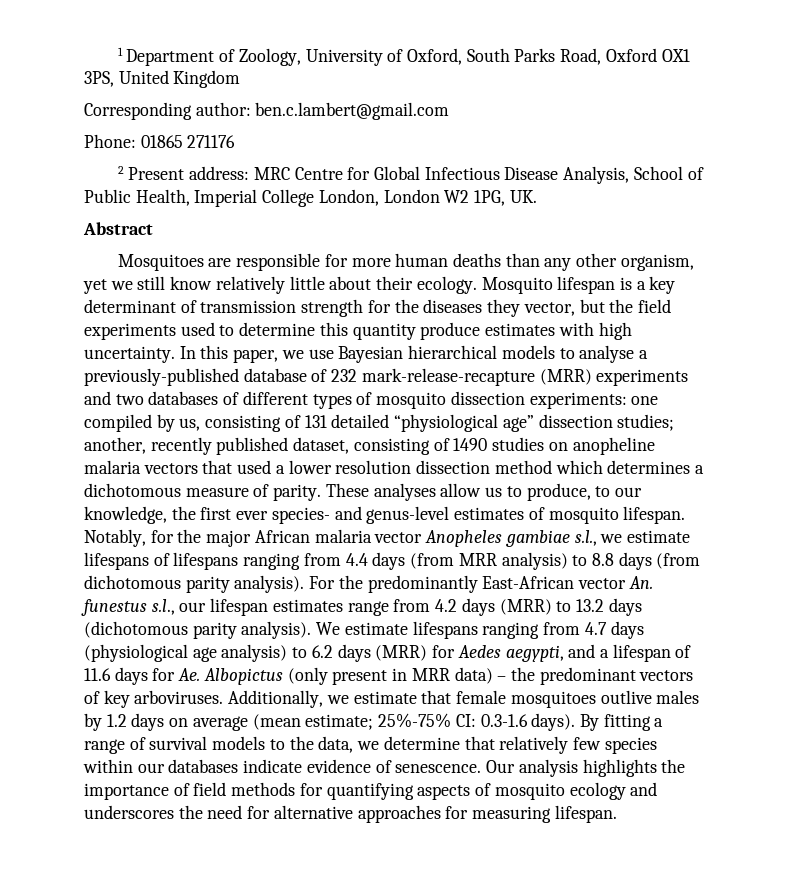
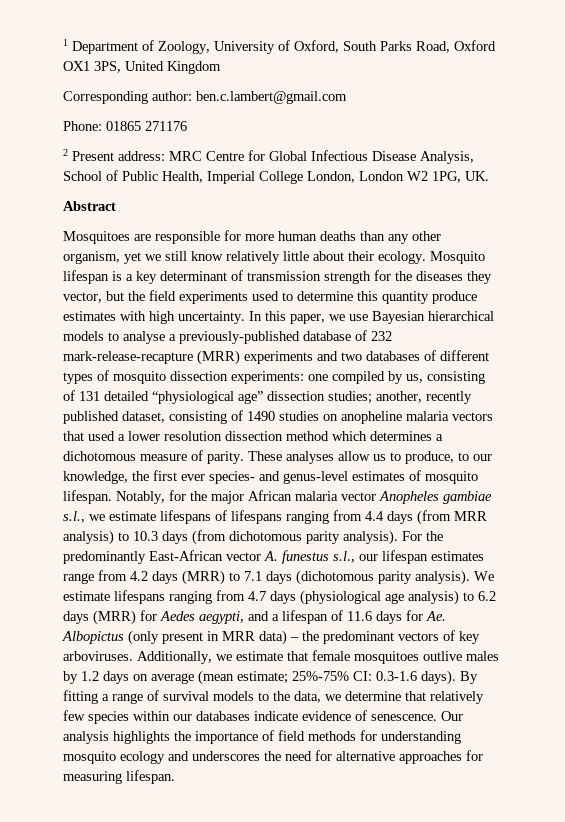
[591,553,614,566] 8.8 -> [133,531,158,541] 10.3
[628,576,653,589] An. -> [264,551,278,561] A.
[575,599,604,612] 13.2 -> [244,571,262,581] 7.1
[326,783,492,800] quantifying aspects of -> [381,731,461,744] understanding

